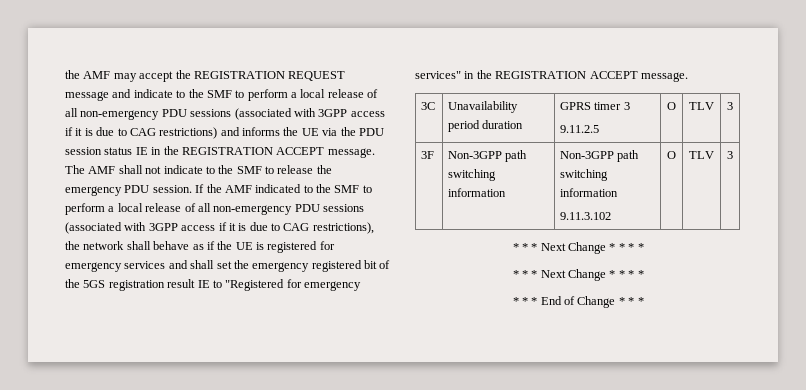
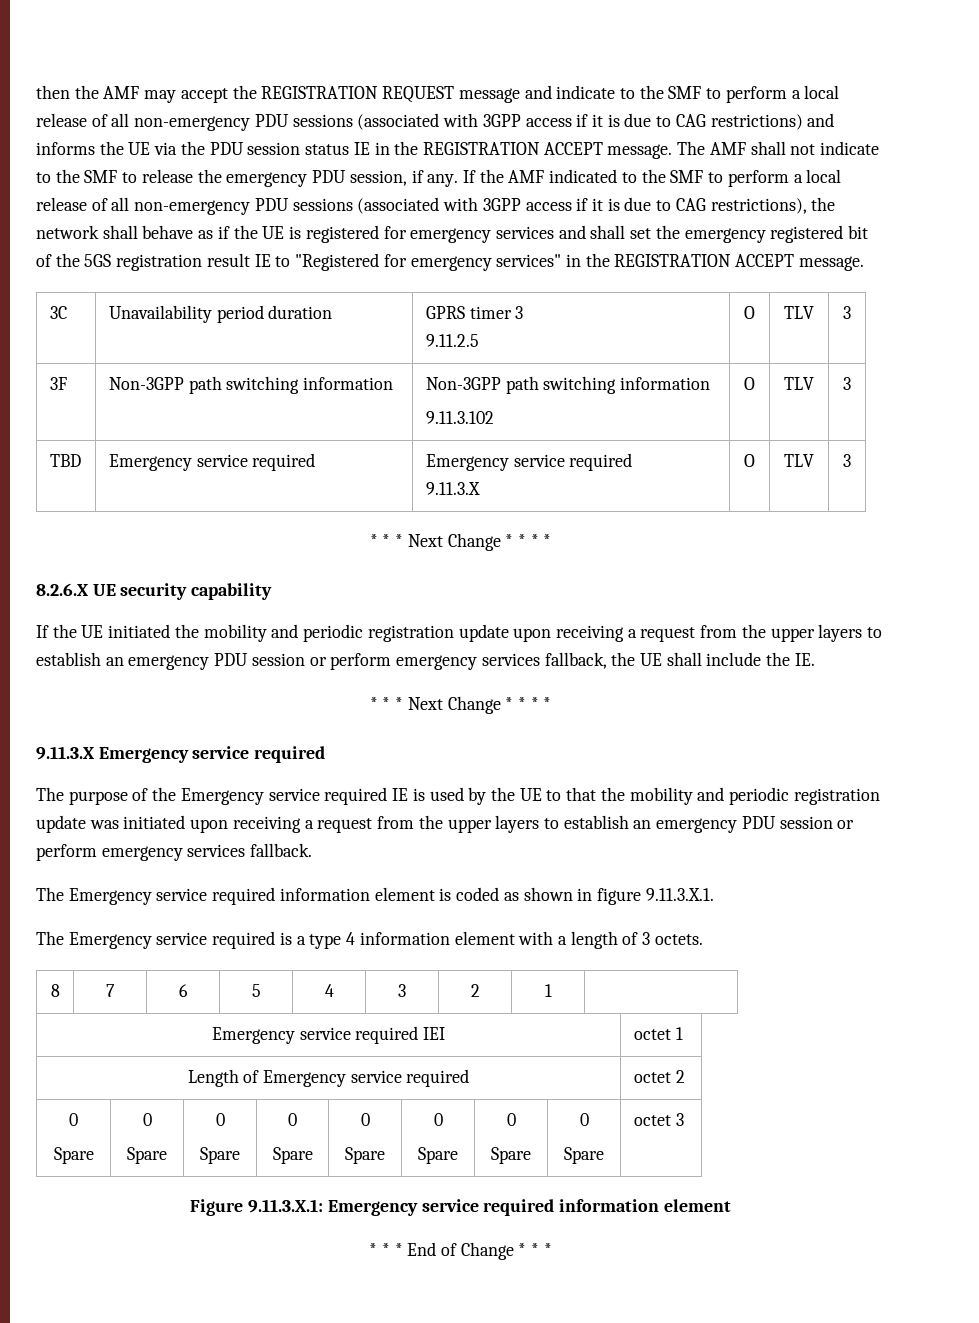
(65, 74) none -> [36,85,70,99] then
[152,185,192,193] session. -> [349,170,459,187] session, if any.
[512,242,644,254] [512,269,644,281] // * * * Next Change * * * * // * * * Next Change * * * * -> [49,454,81,467] [108,453,316,471] [425,453,633,471] [425,482,480,495] [744,454,755,467] [784,454,814,467] [843,454,851,467] [369,533,552,551] [36,583,273,600] [36,624,883,642] [36,652,815,670] [369,696,552,714] [36,746,326,763] [36,787,880,805] [36,815,855,833] [36,843,313,861] [36,887,714,905] [36,931,703,949] [50,984,60,997] [106,984,115,997] [179,984,188,997] [251,984,261,997] [324,984,334,997] [398,984,406,997] [470,984,480,997] [544,984,552,997] [211,1026,446,1044] [633,1027,683,1040] [187,1069,470,1087] [633,1070,685,1083] [69,1113,78,1126] [53,1147,94,1164] [142,1113,152,1126] [127,1147,167,1164] [215,1113,225,1126] [200,1147,240,1164] [288,1113,297,1126] [272,1147,313,1164] [360,1113,370,1126] [345,1147,385,1164] [433,1113,443,1126] [418,1147,458,1164] [506,1113,516,1126] [491,1147,531,1164] [579,1113,589,1126] [564,1147,604,1164] [633,1113,684,1126] [190,1199,731,1216] // TBD | Emergency service required | Emergency service required // 9.11.3.X | O | TLV | 3 // * * * Next Change * * * * // 8.2.6.X UE security capability // If the UE initiated the mobility and periodic registration update upon receiving a request from the upper layers to establish an emergency PDU session or perform emergency services fallback, the UE shall include the IE. // * * * Next Change * * * * // 9.11.3.X Emergency service required // The purpose of the Emergency service required IE is used by the UE to that the mobility and periodic registration update was initiated upon receiving a request from the upper layers to establish an emergency PDU session or perform emergency services fallback. // The Emergency service required information element is coded as shown in figure 9.11.3.X.1. // The Emergency service required is a type 4 information element with a length of 3 octets. // 8 | 7 | 6 | 5 | 4 | 3 | 2 | 1 | // Emergency service required IEI | octet 1 // Length of Emergency service required | octet 2 // 0 // Spare | 0 // Spare | 0 // Spare | 0 // Spare | 0 // Spare | 0 // Spare | 0 // Spare | 0 // Spare | octet 3 // Figure 9.11.3.X.1: Emergency service required information element

